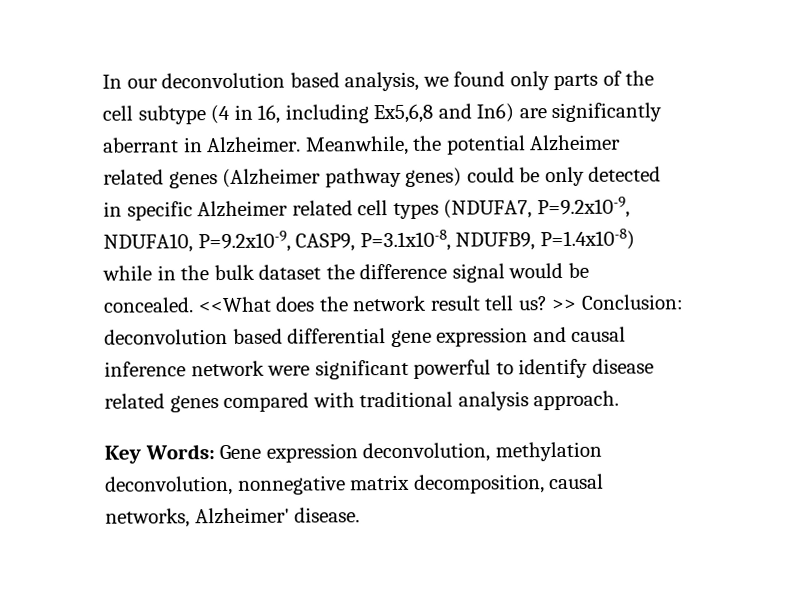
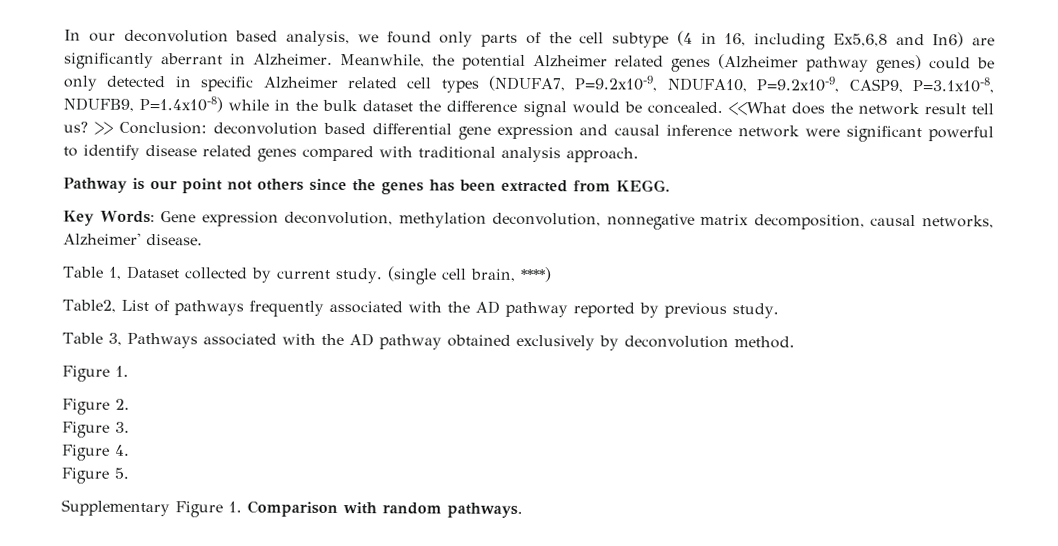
(620, 400) none -> [63,177,670,195] // Pathway is our point not others since the genes has been extracted from KEGG.
(361, 515) none -> [62,265,552,285] [62,299,779,319] [62,332,795,351] [62,365,129,382] [62,398,130,415] [62,421,130,438] [62,444,130,461] [61,467,129,484] [61,499,523,518] // Table 1, Dataset collected by current study. (single cell brain, ****) // Table2, List of pathways frequently associated with the AD pathway reported by previous study. // Table 3, Pathways associated with the AD pathway obtained exclusively by deconvolution method. // Figure 1. // Figure 2. // Figure 3. // Figure 4. // Figure 5. // Supplementary Figure 1. Comparison with random pathways.

